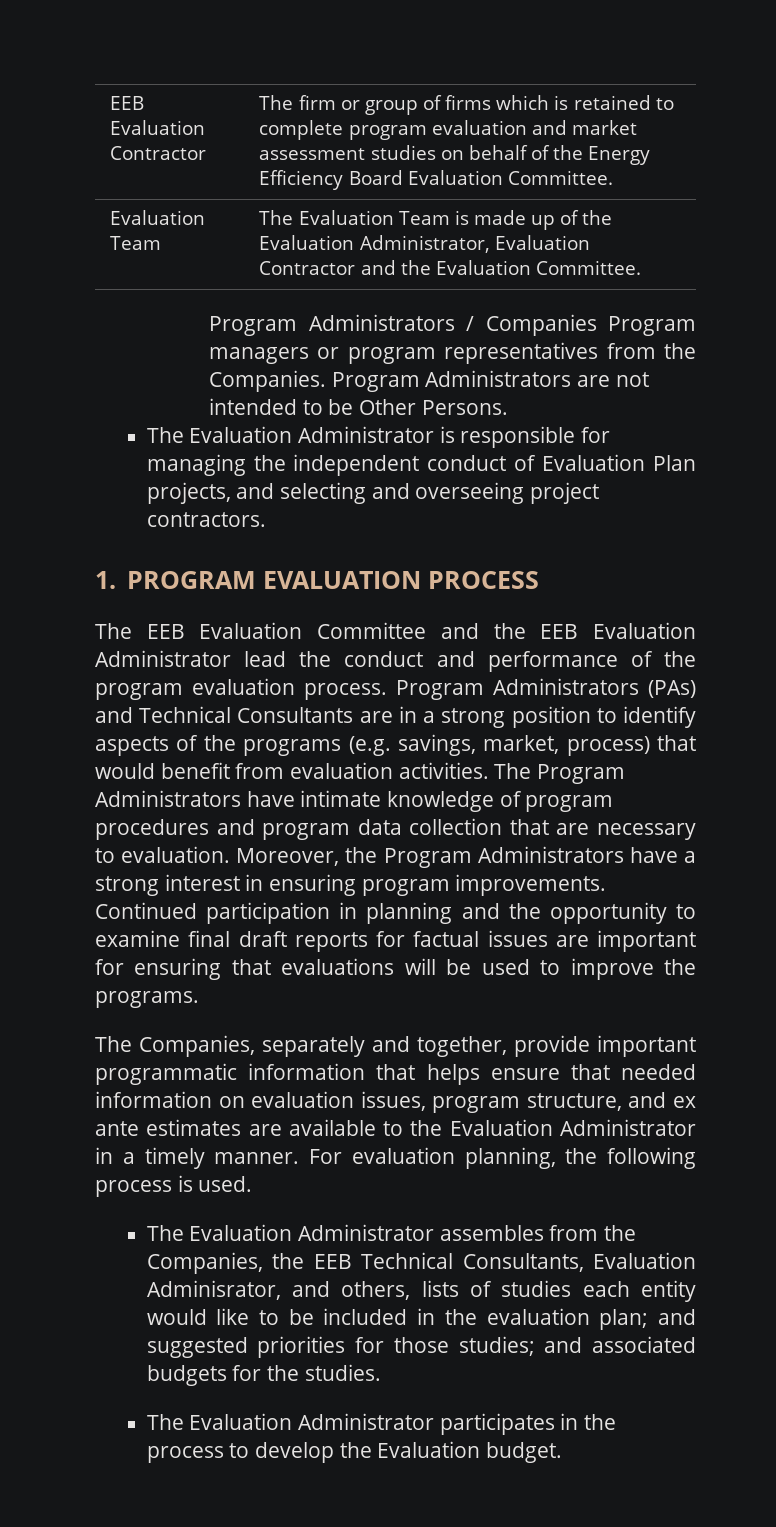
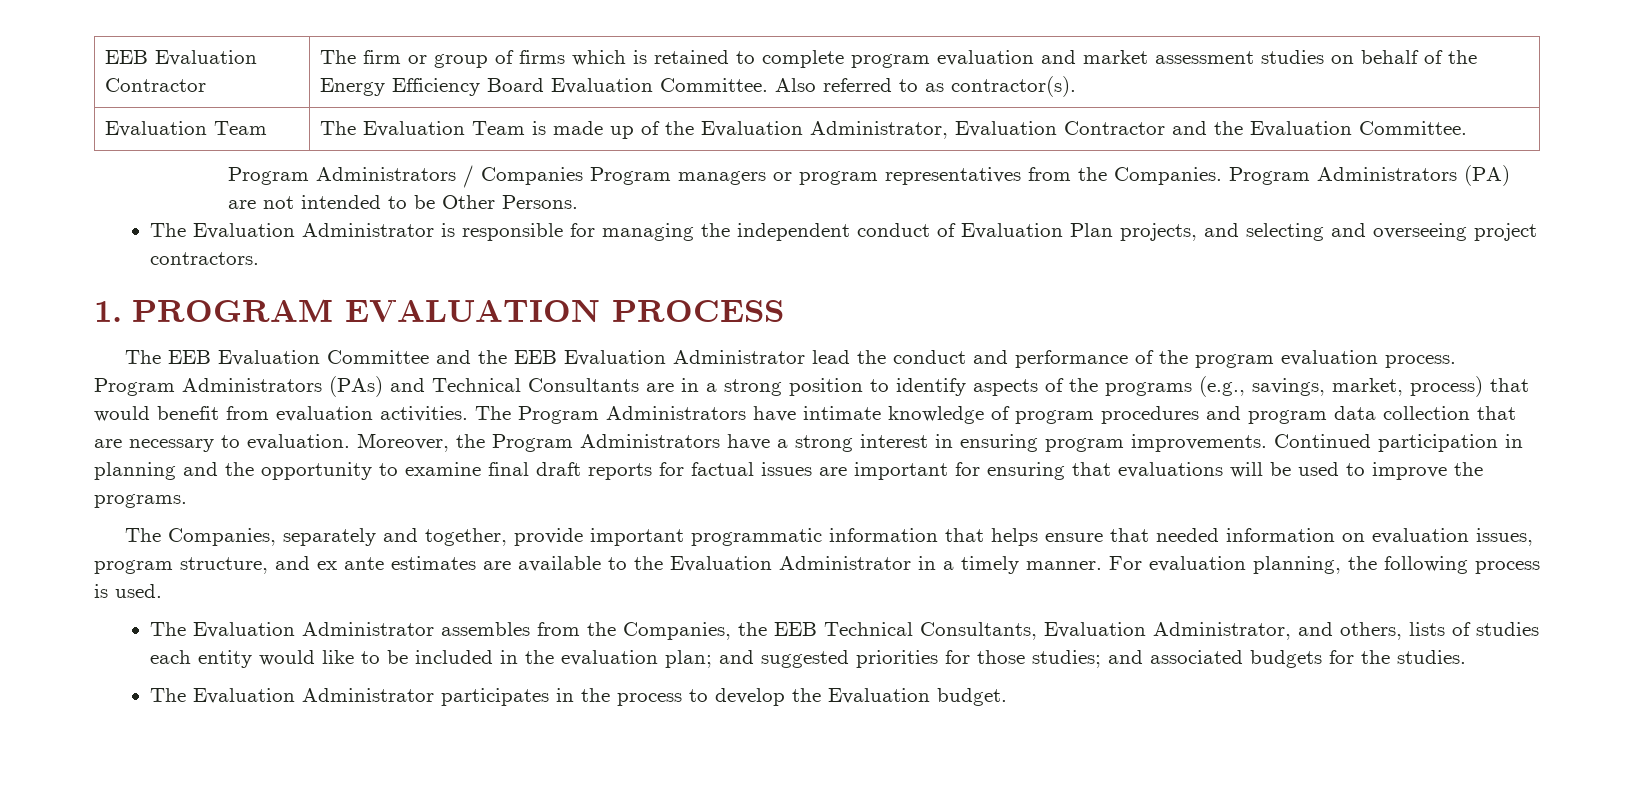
(613, 177) none -> [774,76,1076,97] Also referred to as contractor(s).
(572, 378) none -> [1463,165,1510,186] (PA)
[348,736,391,756] (e.g. -> [1199,376,1245,397] (e.g.,
[146,1280,281,1300] Adminisrator, -> [1152,622,1291,640] Administrator,

